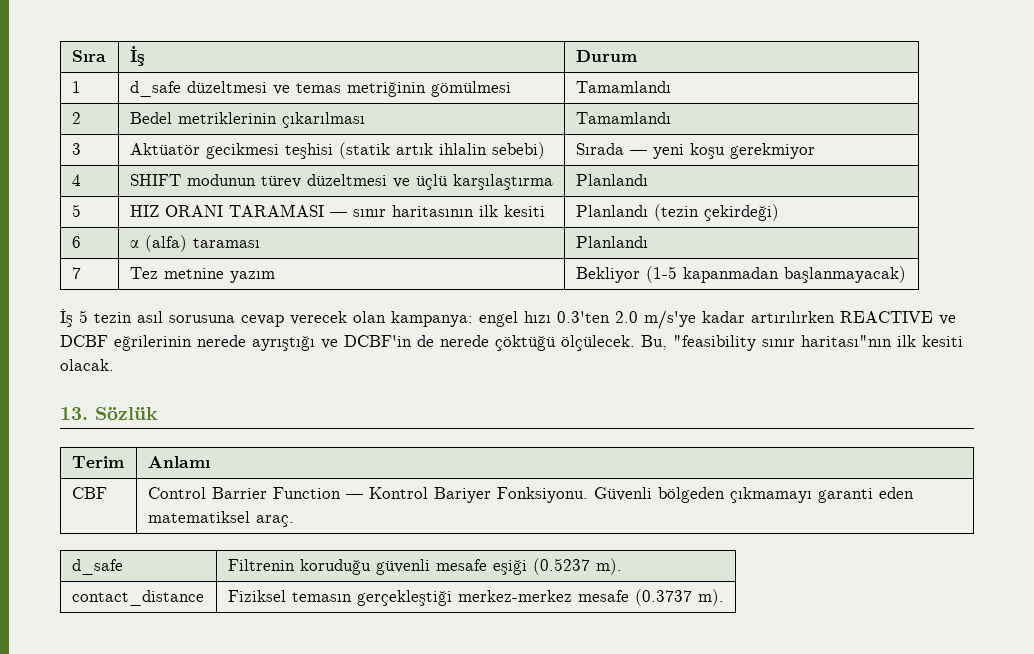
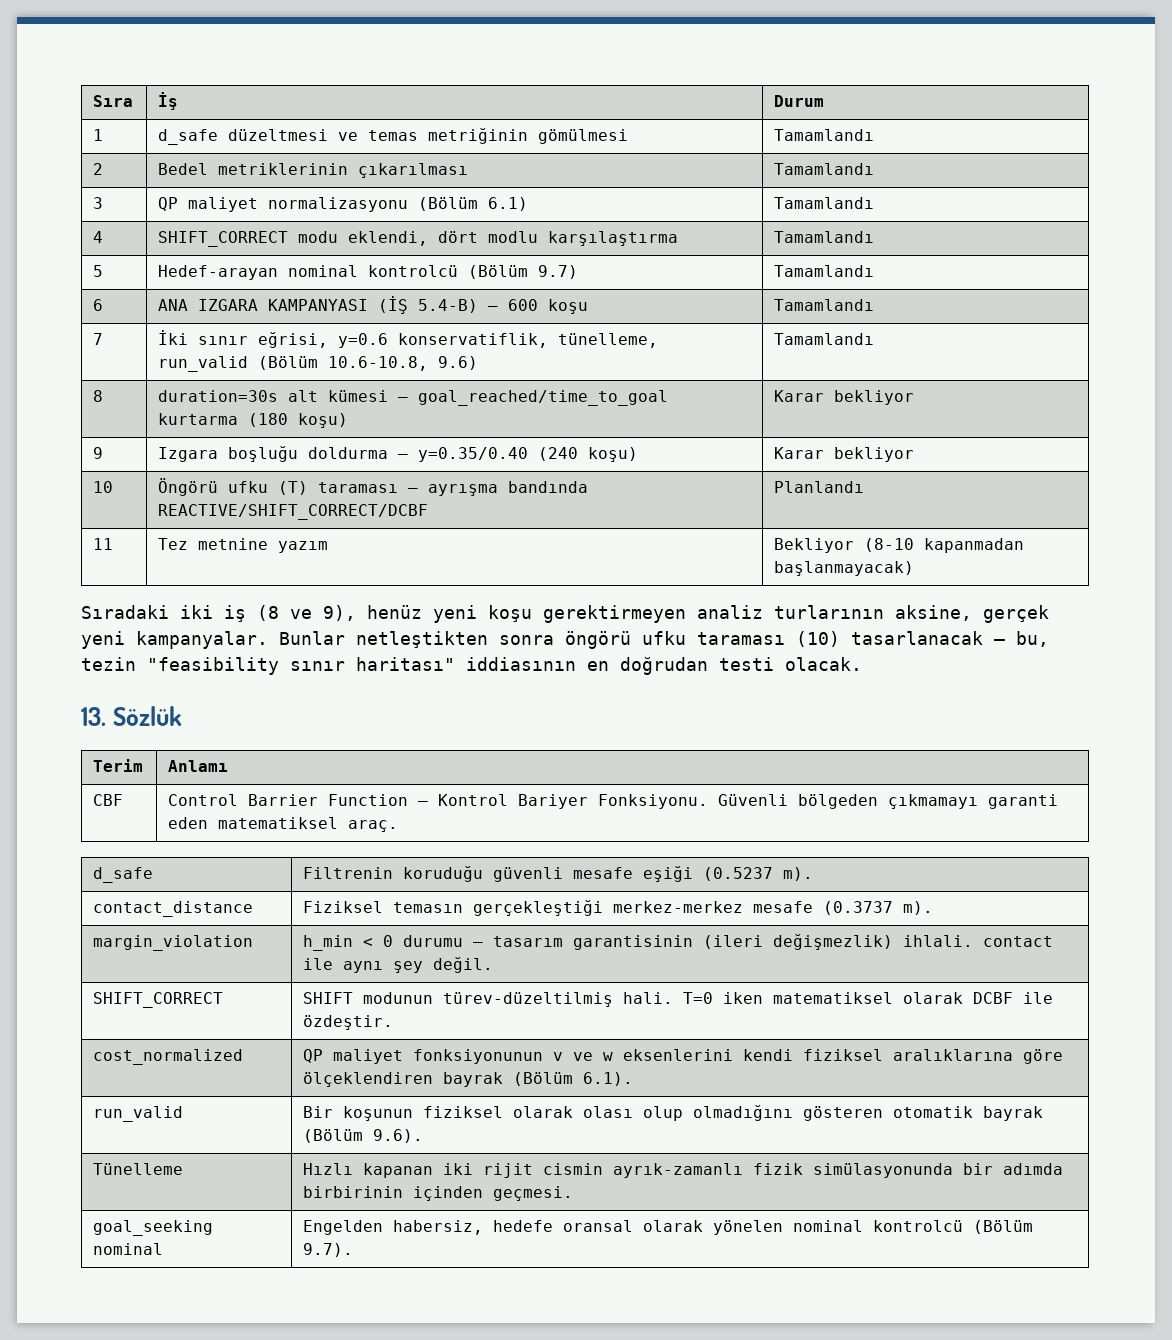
[129,142,545,159] [575,143,815,159] [71,174,81,186] [129,174,553,190] [575,174,648,186] [71,204,81,217] [129,204,545,217] [575,204,779,221] [71,236,81,248] [129,235,260,252] [575,236,648,248] [71,267,81,279] Aktüatör gecikmesi teşhisi (statik artık ihlalin sebebi) | Sırada — yeni koşu gerekmiyor // 4 | SHIFT modunun türev düzeltmesi ve üçlü karşılaştırma | Planlandı // 5 | HIZ ORANI TARAMASI — sınır haritasının ilk kesiti | Planlandı (tezin çekirdeği) // 6 | α (alfa) taraması | Planlandı // 7 -> [158,197,529,212] [774,197,875,209] [93,231,104,243] [158,231,679,247] [774,231,875,243] [93,265,104,277] [158,265,579,280] [774,265,875,277] [93,299,104,311] [158,296,589,314] [774,299,875,311] [93,333,104,345] [158,330,659,348] [158,356,479,372] [774,333,875,345] [93,390,104,402] [158,390,669,406] [158,413,349,428] [774,390,915,405] [93,447,104,459] [158,446,639,462] [774,447,915,462] [93,481,114,493] [158,478,589,496] [158,504,429,520] [774,481,865,493] [93,538,114,550] QP maliyet normalizasyonu (Bölüm 6.1) | Tamamlandı // 4 | SHIFT_CORRECT modu eklendi, dört modlu karşılaştırma | Tamamlandı // 5 | Hedef-arayan nominal kontrolcü (Bölüm 9.7) | Tamamlandı // 6 | ANA IZGARA KAMPANYASI (İŞ 5.4-B) — 600 koşu | Tamamlandı // 7 | İki sınır eğrisi, y=0.6 konservatiflik, tünelleme, run_valid (Bölüm 10.6-10.8, 9.6) | Tamamlandı // 8 | duration=30s alt kümesi — goal_reached/time_to_goal kurtarma (180 koşu) | Karar bekliyor // 9 | Izgara boşluğu doldurma — y=0.35/0.40 (240 koşu) | Karar bekliyor // 10 | Öngörü ufku (T) taraması — ayrışma bandında REACTIVE/SHIFT_CORRECT/DCBF | Planlandı // 11
[645,266,677,283] (1-5 -> [864,538,915,552] (8-10
[60,309,956,329] [60,335,963,351] İş 5 tezin asıl sorusuna cevap verecek olan kampanya: engel hızı 0.3'ten 2.0 m/s'ye kadar artırılırken REACTIVE ve DCBF eğrilerinin nerede ayrıştığı ve DCBF'in de nerede çöktüğü ölçülecek. Bu, "feasibility sınır haritası"nın ilk kesiti -> [81,605,1049,623] [81,631,1049,649] [81,657,774,675] Sıradaki iki iş (8 ve 9), henüz yeni koşu gerektirmeyen analiz turlarının aksine, gerçek yeni kampanyalar. Bunlar netleştikten sonra öngörü ufku taraması (10) tasarlanacak — bu, tezin "feasibility sınır haritası" iddiasının en doğrudan testi
(724, 597) none -> [93,935,254,951] [303,934,1054,951] [303,957,494,973] [93,992,224,1008] [303,992,1054,1007] [303,1015,394,1030] [93,1049,244,1065] [303,1049,1064,1064] [303,1072,634,1087] [93,1106,184,1122] [303,1105,1044,1121] [303,1129,424,1143] [93,1163,184,1175] [303,1163,1064,1178] [303,1186,574,1201] [93,1220,214,1236] [93,1243,164,1255] [303,1220,1034,1235] [303,1243,354,1257] // margin_violation | h_min < 0 durumu — tasarım garantisinin (ileri değişmezlik) ihlali. contact ile aynı şey değil. // SHIFT_CORRECT | SHIFT modunun türev-düzeltilmiş hali. T=0 iken matematiksel olarak DCBF ile özdeştir. // cost_normalized | QP maliyet fonksiyonunun v ve w eksenlerini kendi fiziksel aralıklarına göre ölçeklendiren bayrak (Bölüm 6.1). // run_valid | Bir koşunun fiziksel olarak olası olup olmadığını gösteren otomatik bayrak (Bölüm 9.6). // Tünelleme | Hızlı kapanan iki rijit cismin ayrık-zamanlı fizik simülasyonunda bir adımda birbirinin içinden geçmesi. // goal_seeking nominal | Engelden habersiz, hedefe oransal olarak yönelen nominal kontrolcü (Bölüm 9.7).

